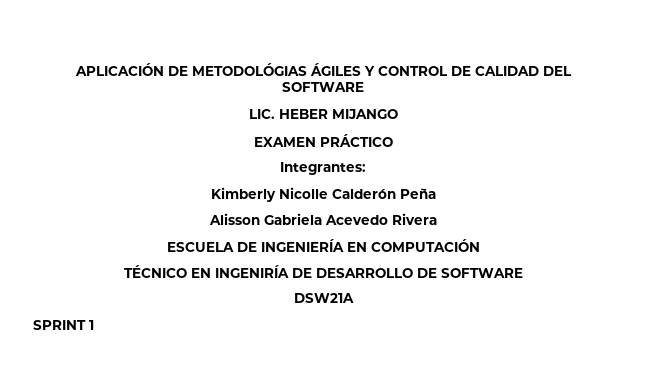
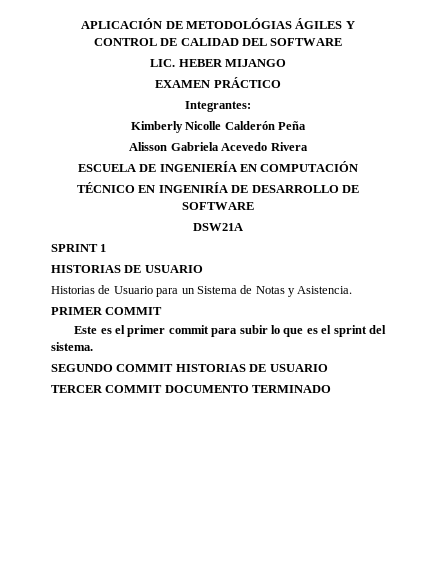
(94, 325) none -> [51,265,203,273] [51,285,353,297] [51,307,163,315] [74,325,386,337] [51,342,93,351] [51,364,328,372] [51,385,332,393] // HISTORIAS DE USUARIO // Historias de Usuario para un Sistema de Notas y Asistencia. // PRIMER COMMIT // Este es el primer commit para subir lo que es el sprint del sistema. // SEGUNDO COMMIT HISTORIAS DE USUARIO // TERCER COMMIT DOCUMENTO TERMINADO

